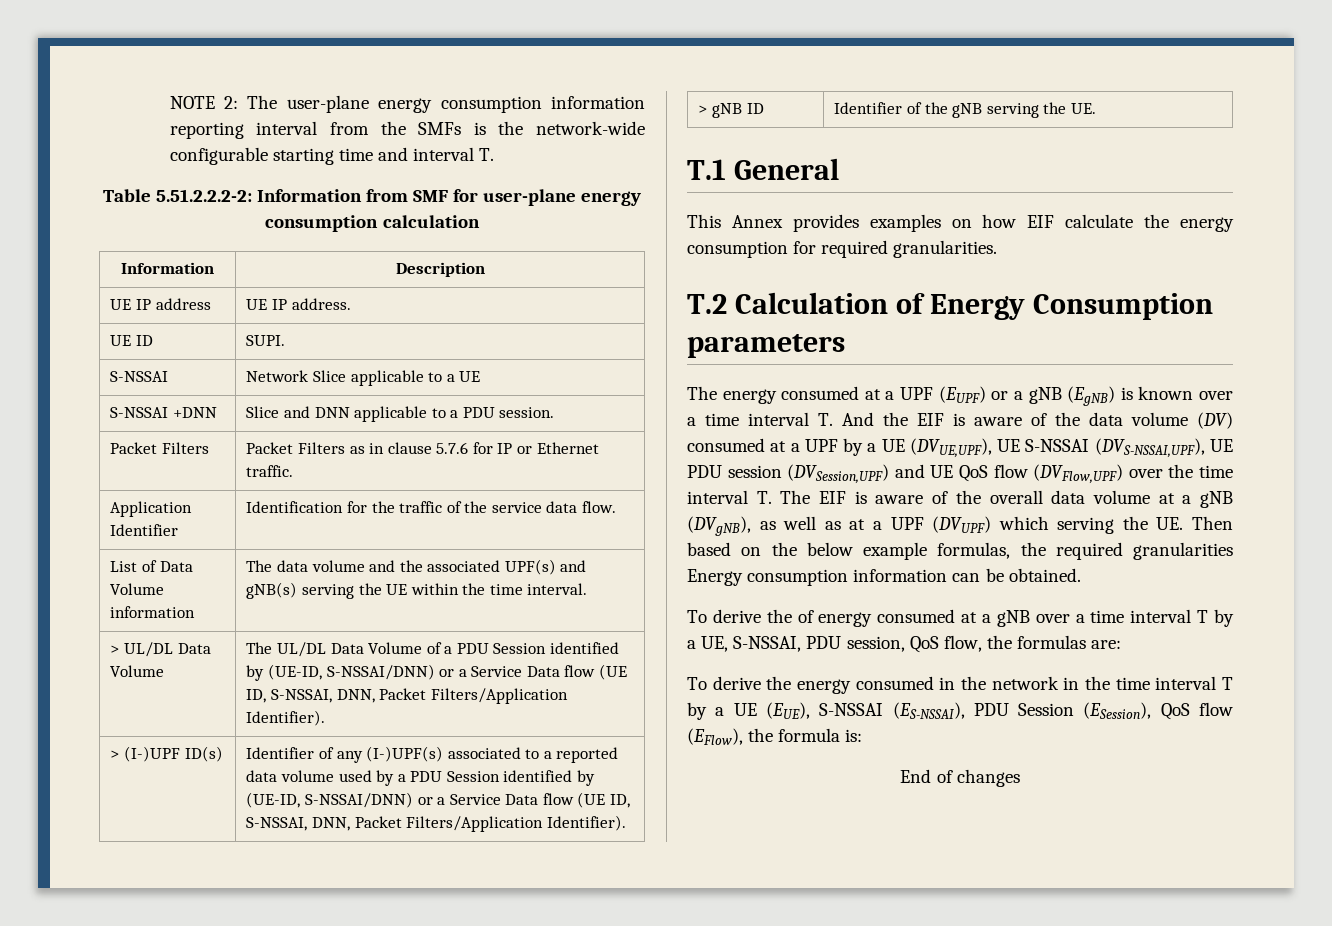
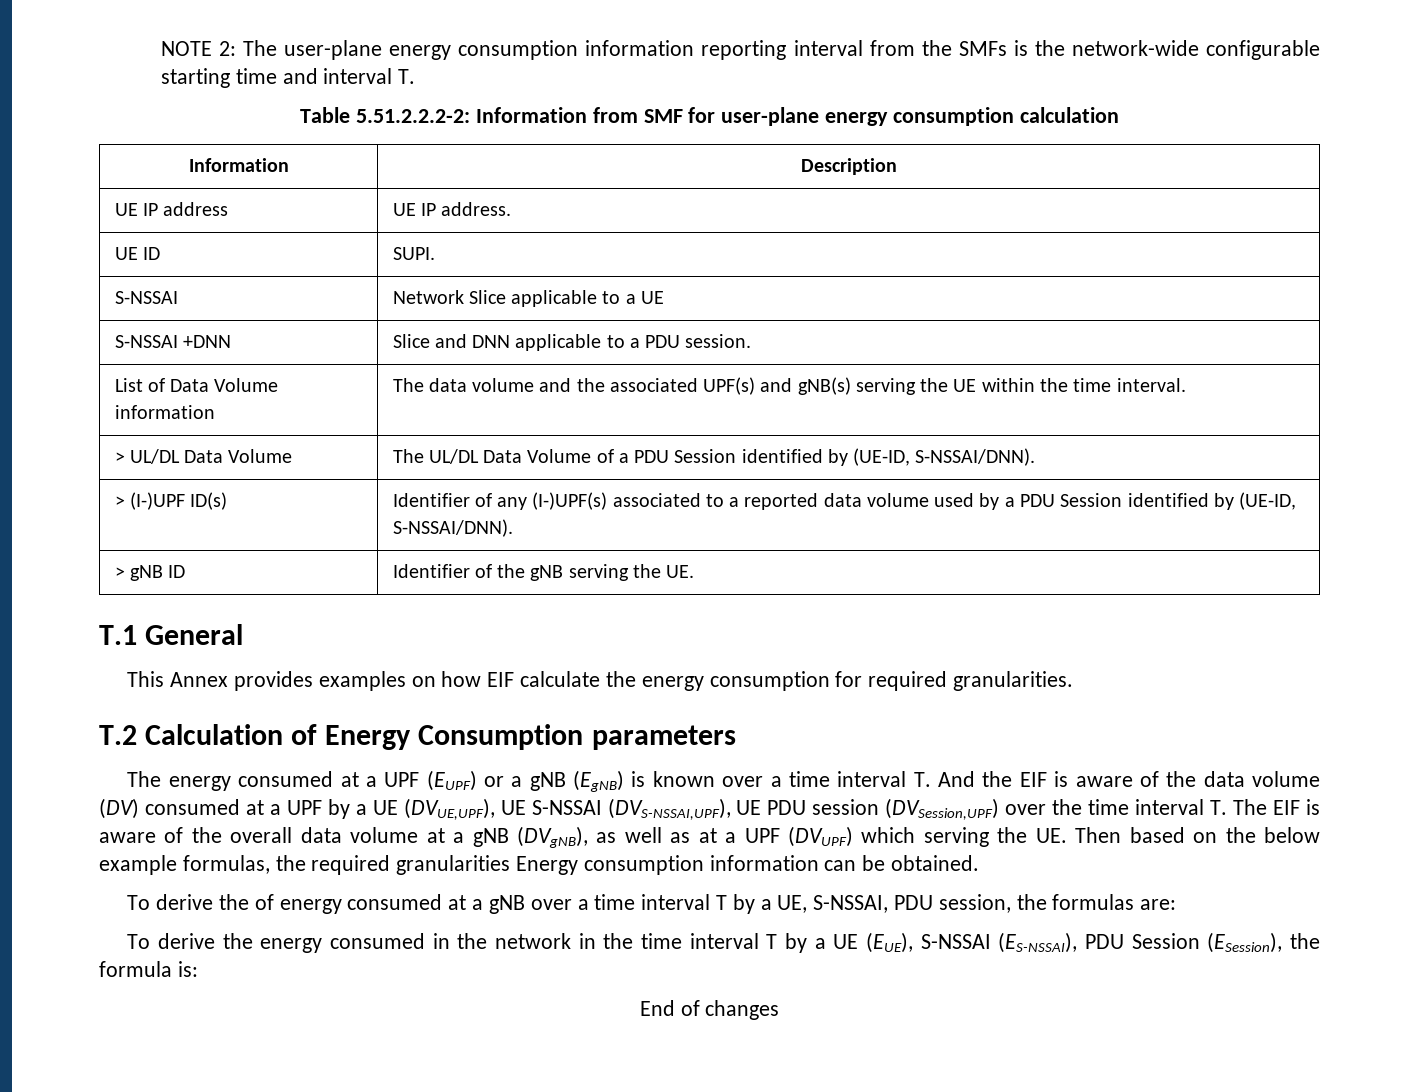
[110,442,209,454] [246,442,599,454] [246,465,294,477] [110,501,193,517] [110,524,179,536] [246,501,617,513] // Packet Filters | Packet Filters as in clause 5.7.6 for IP or Ethernet traffic. // Application Identifier | Identification for the traffic of the service data flow. -> (752, 341) none
[326,664,628,680] [246,688,568,704] [246,710,326,726] S-NSSAI/DNN) or a Service Data flow (UE ID, S-NSSAI, DNN, Packet Filters/Application Identifier). -> [915,448,1036,466] S-NSSAI/DNN).
[304,792,631,808] [246,815,626,832] S-NSSAI/DNN) or a Service Data flow (UE ID, S-NSSAI, DNN, Packet Filters/Application Identifier). -> [392,519,513,537] S-NSSAI/DNN).
[894,464,1124,484] and UE QoS flow (DVFlow,UPF) -> (1000, 809) none
[909,635,982,653] QoS flow, -> (1011, 903) none
[1160,702,1233,720] [687,728,743,745] QoS flow (EFlow), -> (1283, 942) none

